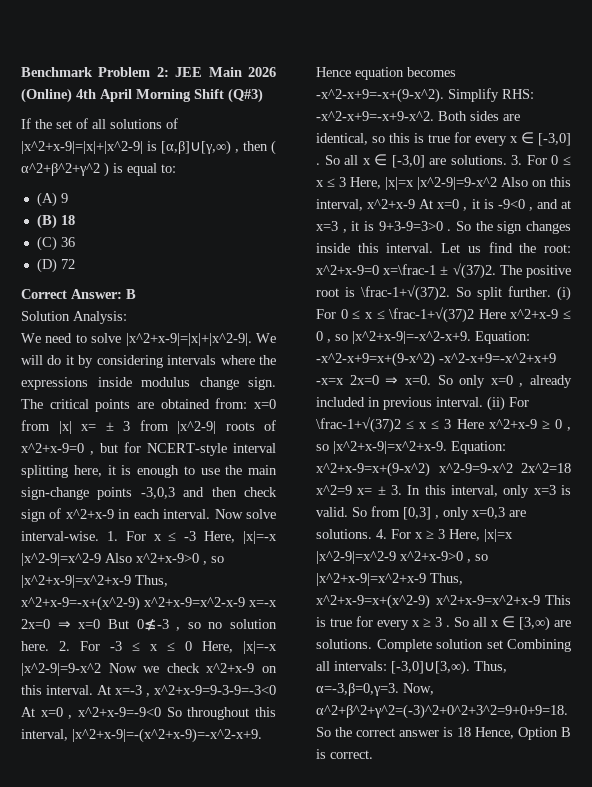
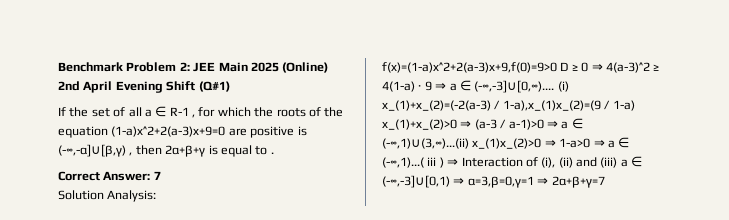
[248,67,276,77] [21,88,263,103] 2026 (Online) 4th April Morning Shift (Q#3) -> [250,62,329,73] [58,81,230,93] 2025 (Online) 2nd April Evening Shift (Q#1)
[110,118,178,129] [21,140,276,155] [21,162,176,177] [36,192,68,207] [36,214,75,229] [36,236,75,251] [36,258,75,273] solutions of |x^2+x-9|=|x|+|x^2-9| is [α,β]∪[γ,∞) , then ( α^2+β^2+γ^2 ) is equal to: // (A) 9 // (B) 18 // (C) 36 // (D) 72 -> [144,106,344,118] [58,126,307,138] [58,144,274,157] a ∈ R-1 , for which the roots of the equation (1-a)x^2+2(a-3)x+9=0 are positive is (-∞,-α]∪[β,γ) , then 2α+β+γ is equal to .
[126,289,136,299] B -> [153,171,161,180] 7
[21,333,276,346] [21,355,276,368] [21,377,276,390] [21,398,276,412] [21,420,276,434] [21,442,276,456] [21,465,277,478] [21,487,277,500] [21,508,276,522] [21,531,277,544] [21,553,224,566] [21,575,168,588] [21,596,277,611] [21,619,277,631] [21,641,277,654] [21,663,277,676] [21,685,276,697] [21,707,276,720] [21,728,262,743] [316,67,456,80] [316,88,534,103] [316,111,520,121] [316,132,571,146] [316,154,571,168] [316,177,571,190] [316,199,571,211] [316,221,571,234] [316,242,571,253] [316,263,571,279] [316,285,571,301] [316,307,571,323] [316,331,530,344] [316,352,556,367] [316,375,572,388] [316,396,529,411] [316,417,571,433] [316,441,506,454] [316,462,571,477] [316,485,571,498] [316,506,526,520] [316,529,513,542] [316,551,488,564] [316,573,463,586] [316,594,571,609] [316,616,571,631] [316,639,571,652] [316,660,507,675] [316,683,434,696] [316,704,568,719] [316,727,571,740] [316,749,373,759] We need to solve |x^2+x-9|=|x|+|x^2-9|. We will do it by considering intervals where the expressions inside modulus change sign. The critical points are obtained from: x=0 from |x| x= ± 3 from |x^2-9| roots of x^2+x-9=0 , but for NCERT-style interval splitting here, it is enough to use the main sign-change points -3,0,3 and then check sign of x^2+x-9 in each interval. Now solve interval-wise. 1. For x ≤ -3 Here, |x|=-x |x^2-9|=x^2-9 Also x^2+x-9>0 , so |x^2+x-9|=x^2+x-9 Thus, x^2+x-9=-x+(x^2-9) x^2+x-9=x^2-x-9 x=-x 2x=0 ⇒ x=0 But 0≰-3 , so no solution here. 2. For -3 ≤ x ≤ 0 Here, |x|=-x |x^2-9|=9-x^2 Now we check x^2+x-9 on this interval. At x=-3 , x^2+x-9=9-3-9=-3<0 At x=0 , x^2+x-9=-9<0 So throughout this interval, |x^2+x-9|=-(x^2+x-9)=-x^2-x+9. Hence equation becomes -x^2-x+9=-x+(9-x^2). Simplify RHS: -x^2-x+9=-x+9-x^2. Both sides are identical, so this is true for every x ∈ [-3,0] . So all x ∈ [-3,0] are solutions. 3. For 0 ≤ x ≤ 3 Here, |x|=x |x^2-9|=9-x^2 Also on this interval, x^2+x-9 At x=0 , it is -9<0 , and at x=3 , it is 9+3-9=3>0 . So the sign changes inside this interval. Let us find the root: x^2+x-9=0 x=\frac-1 ± √(37)2. The positive root is \frac-1+√(37)2. So split further. (i) For 0 ≤ x ≤ \frac-1+√(37)2 Here x^2+x-9 ≤ 0 , so |x^2+x-9|=-x^2-x+9. Equation: -x^2-x+9=x+(9-x^2) -x^2-x+9=-x^2+x+9 -x=x 2x=0 ⇒ x=0. So only x=0 , already included in previous interval. (ii) For \frac-1+√(37)2 ≤ x ≤ 3 Here x^2+x-9 ≥ 0 , so |x^2+x-9|=x^2+x-9. Equation: x^2+x-9=x+(9-x^2) x^2-9=9-x^2 2x^2=18 x^2=9 x= ± 3. In this interval, only x=3 is valid. So from [0,3] , only x=0,3 are solutions. 4. For x ≥ 3 Here, |x|=x |x^2-9|=x^2-9 x^2+x-9>0 , so |x^2+x-9|=x^2+x-9 Thus, x^2+x-9=x+(x^2-9) x^2+x-9=x^2+x-9 This is true for every x ≥ 3 . So all x ∈ [3,∞) are solutions. Complete solution set Combining all intervals: [-3,0]∪[3,∞). Thus, α=-3,β=0,γ=3. Now, α^2+β^2+γ^2=(-3)^2+0^2+3^2=9+0+9=18. So the correct answer is 18 Hence, Option B is correct. -> [382,62,660,73] [382,80,569,93] [382,100,635,111] [382,118,583,130] [382,137,630,149] [382,156,643,168] [382,175,605,188] f(x)=(1-a)x^2+2(a-3)x+9,f(0)=9>0 D ≥ 0 ⇒ 4(a-3)^2 ≥ 4(1-a) · 9 ⇒ a ∈ (-∞,-3]∪[0,∞).... (i) x_(1)+x_(2)=(-2(a-3) / 1-a),x_(1)x_(2)=(9 / 1-a) x_(1)+x_(2)>0 ⇒ (a-3 / a-1)>0 ⇒ a ∈ (-∞,1)∪(3,∞)...(ii) x_(1)x_(2)>0 ⇒ 1-a>0 ⇒ a ∈ (-∞,1)...( iii ) ⇒ Interaction of (i), (ii) and (iii) a ∈ (-∞,-3]∪[0,1) ⇒ α=3,β=0,γ=1 ⇒ 2α+β+γ=7

